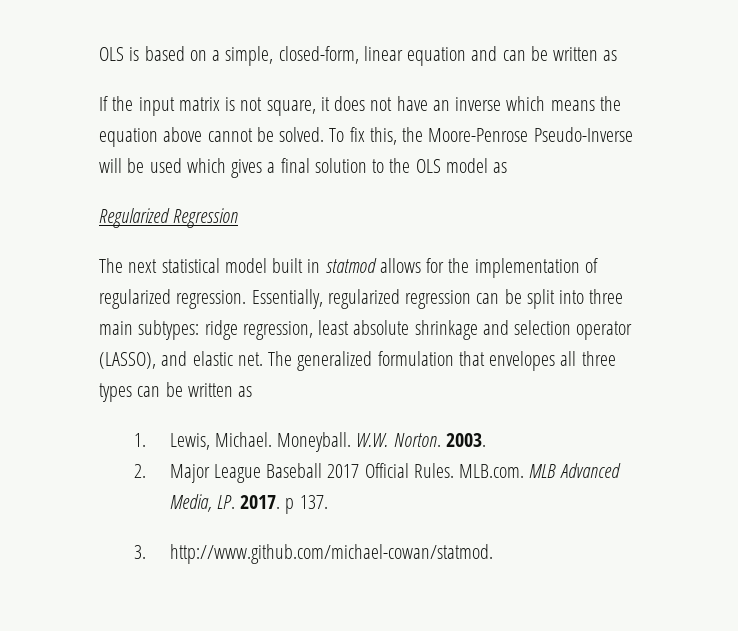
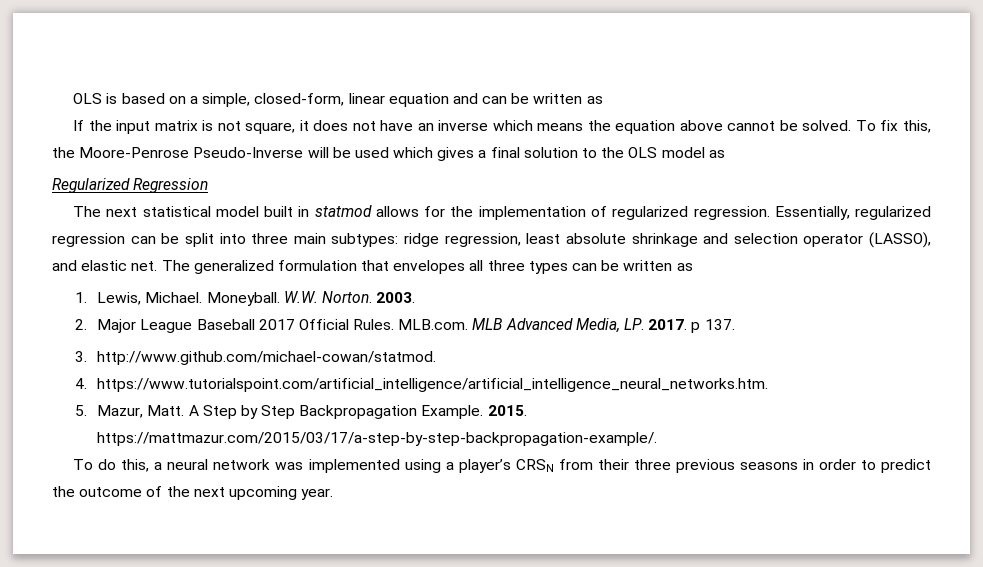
(493, 554) none -> [74,378,769,392] [74,405,527,419] [97,432,658,446] [73,459,931,473] [52,486,334,500] // 4. https://www.tutorialspoint.com/artificial_intelligence/artificial_intelligence_neural_networks.htm. // 5. Mazur, Matt. A Step by Step Backpropagation Example. 2015. https://mattmazur.com/2015/03/17/a-step-by-step-backpropagation-example/. // To do this, a neural network was implemented using a player’s CRSN from their three previous seasons in order to predict the outcome of the next upcoming year.

